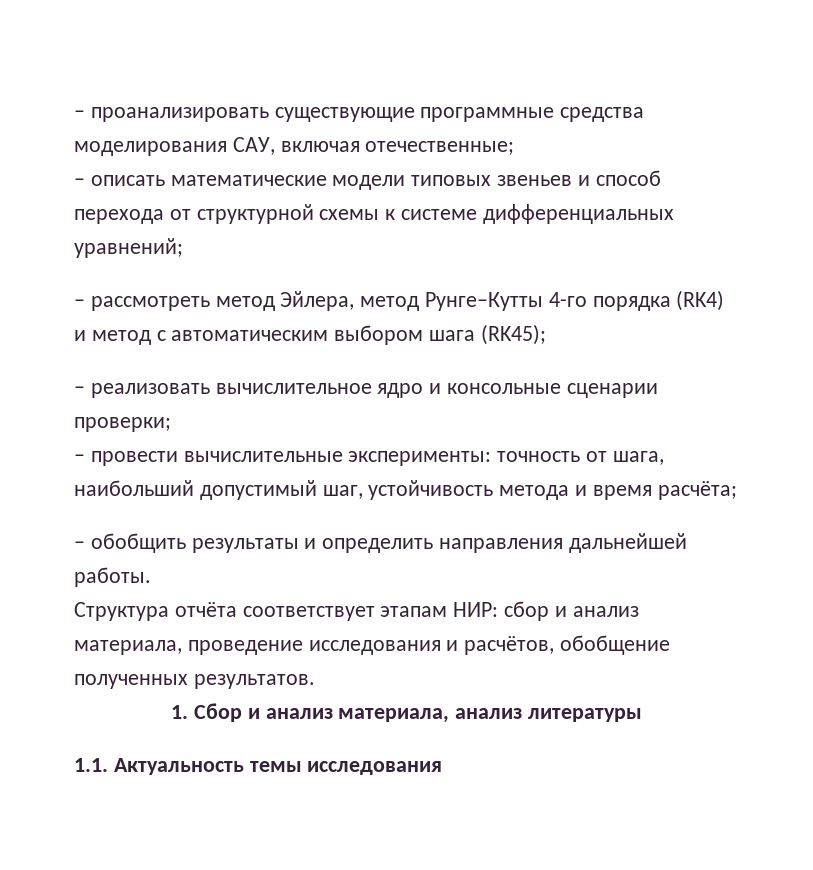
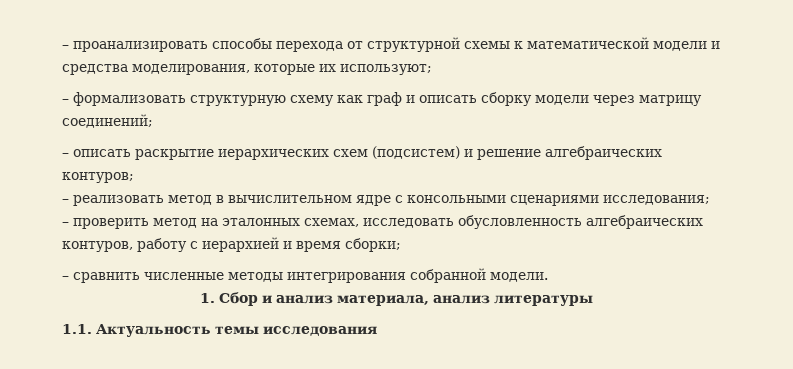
[274,107,645,122] [74,137,515,156] [74,170,661,190] существующие программные средства моделирования САУ, включая отечественные; // – описать математические модели типовых звеньев и способ -> [212,38,272,49] способы
[401,204,674,224] [74,238,183,258] [74,290,725,311] [74,324,546,345] [74,383,658,398] [74,417,171,432] [74,451,664,466] [74,480,570,500] системе дифференциальных уравнений; // – рассмотреть метод Эйлера, метод Рунге–Кутты 4-го порядка (RK4) и метод с автоматическим выбором шага (RK45); // – реализовать вычислительное ядро и консольные сценарии проверки; // – провести вычислительные эксперименты: точность от шага, наибольший допустимый шаг, устойчивость метода -> [527,37,720,51] [62,64,432,75] [62,92,702,106] [62,114,153,128] [62,146,662,160] [62,172,134,183] [62,195,710,206] [62,215,703,229] [62,237,279,252] математической модели и средства моделирования, которые их используют; // – формализовать структурную схему как граф и описать сборку модели через матрицу соединений; // – описать раскрытие иерархических схем (подсистем) и решение алгебраических контуров; // – реализовать метод в вычислительном ядре с консольными сценариями исследования; // – проверить метод на эталонных схемах, исследовать обусловленность алгебраических контуров, работу с иерархией
[657,481,737,500] [74,533,687,553] [74,567,151,587] [74,601,639,621] [74,635,671,655] [74,674,315,689] расчёта; // – обобщить результаты и определить направления дальнейшей работы. // Структура отчёта соответствует этапам НИР: сбор и анализ материала, проведение исследования и расчётов, обобщение полученных результатов. -> [345,238,401,252] [62,268,548,283] сборки; // – сравнить численные методы интегрирования собранной модели.

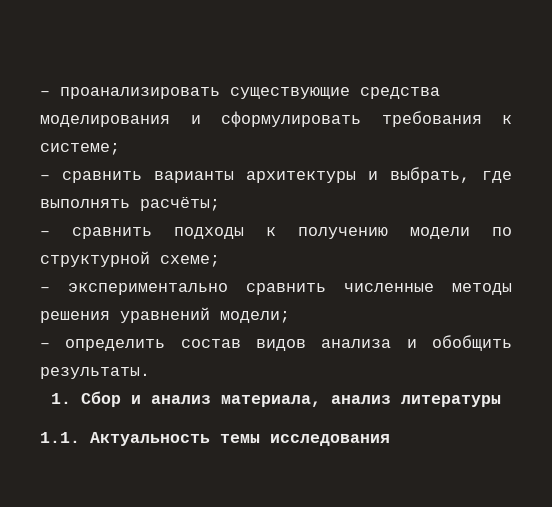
[212,37,720,52] [62,64,432,75] [62,92,702,106] [62,114,153,128] [62,146,662,160] [62,172,134,183] [62,195,710,206] [62,215,703,229] [62,237,401,252] [62,268,548,283] способы перехода от структурной схемы к математической модели и средства моделирования, которые их используют; // – формализовать структурную схему как граф и описать сборку модели через матрицу соединений; // – описать раскрытие иерархических схем (подсистем) и решение алгебраических контуров; // – реализовать метод в вычислительном ядре с консольными сценариями исследования; // – проверить метод на эталонных схемах, исследовать обусловленность алгебраических контуров, работу с иерархией и время сборки; // – сравнить численные методы интегрирования собранной модели. -> [230,87,440,99] [40,111,512,127] [40,143,120,155] [40,167,512,183] [40,197,220,211] [40,227,512,239] [40,251,220,267] [40,283,512,295] [40,307,290,323] [40,335,512,351] [40,367,150,379] существующие средства моделирования и сформулировать требования к системе; // – сравнить варианты архитектуры и выбрать, где выполнять расчёты; // – сравнить подходы к получению модели по структурной схеме; // – экспериментально сравнить численные методы решения уравнений модели; // – определить состав видов анализа и обобщить результаты.

